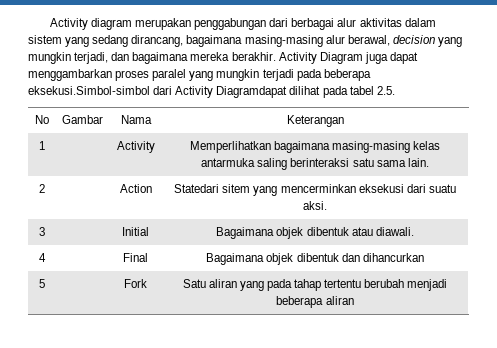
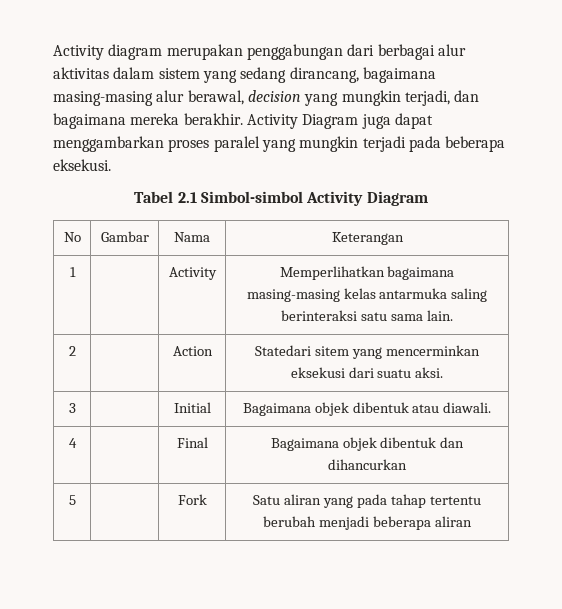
[28,86,395,98] eksekusi.Simbol-simbol dari Activity Diagramdapat dilihat pada tabel 2.5. -> [53,159,111,171] [134,191,428,206] eksekusi. // Tabel 2.1 Simbol-simbol Activity Diagram

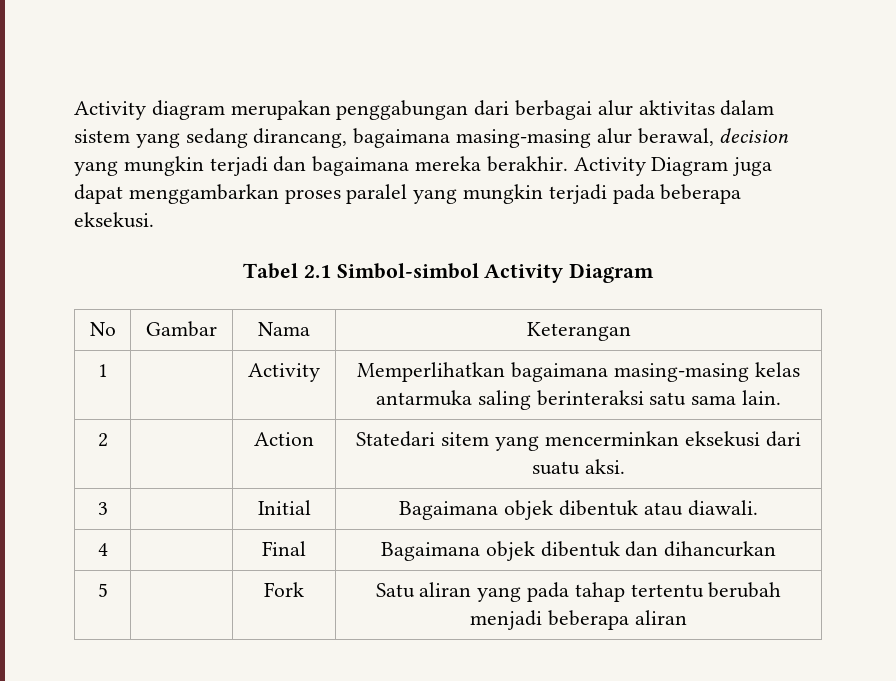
[404,90,450,106] terjadi, -> [209,156,268,176] terjadi

